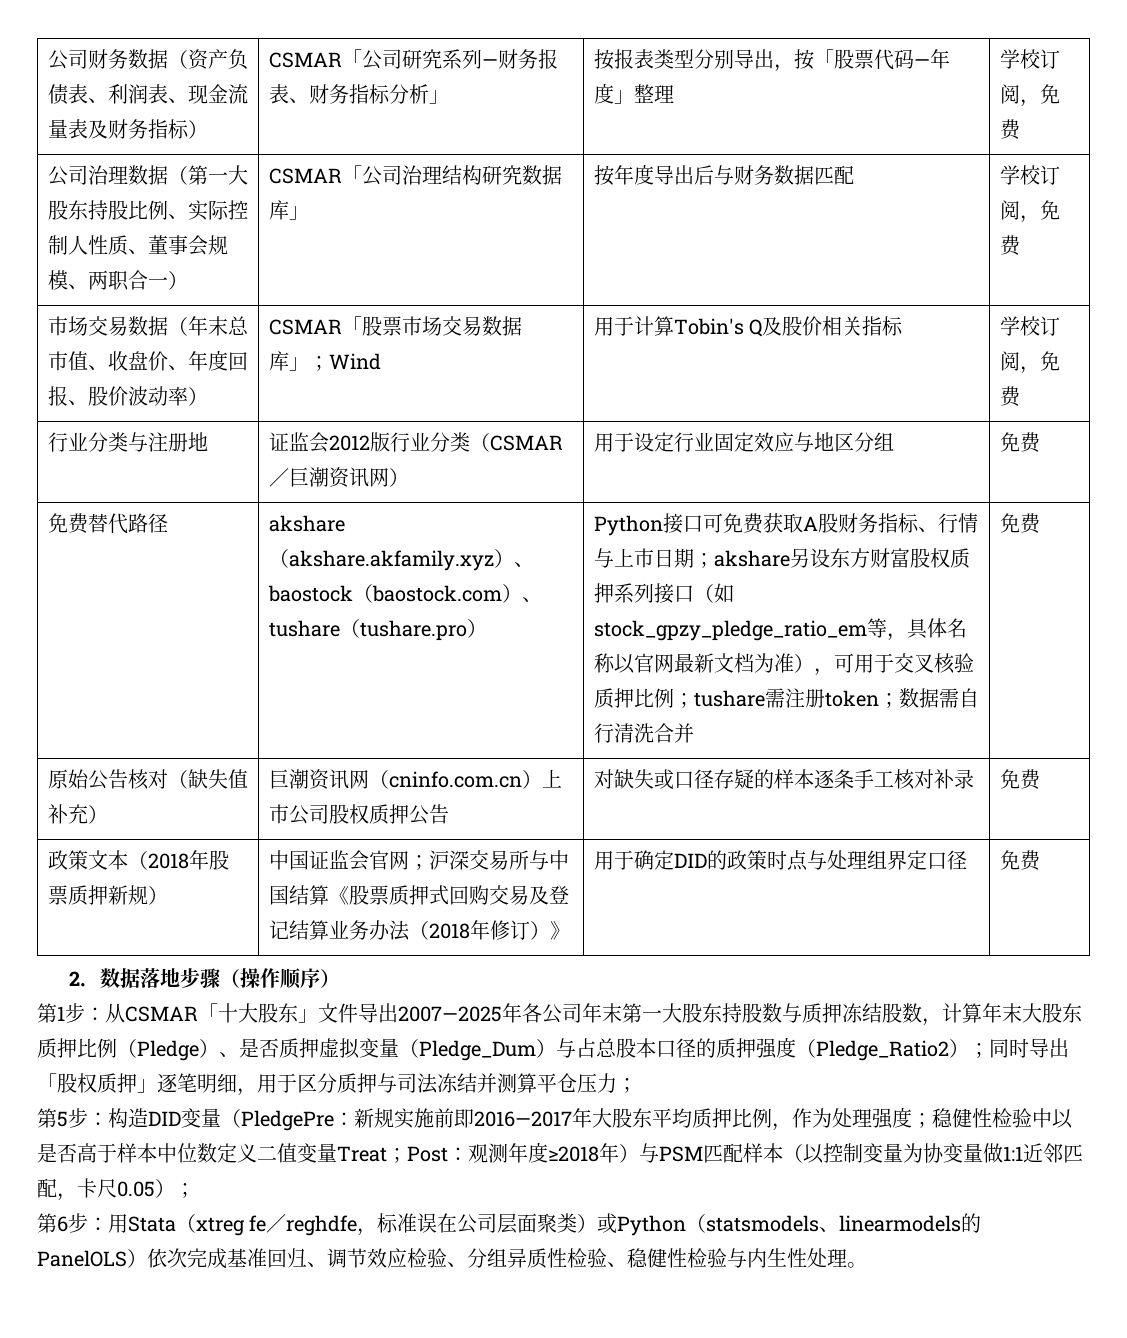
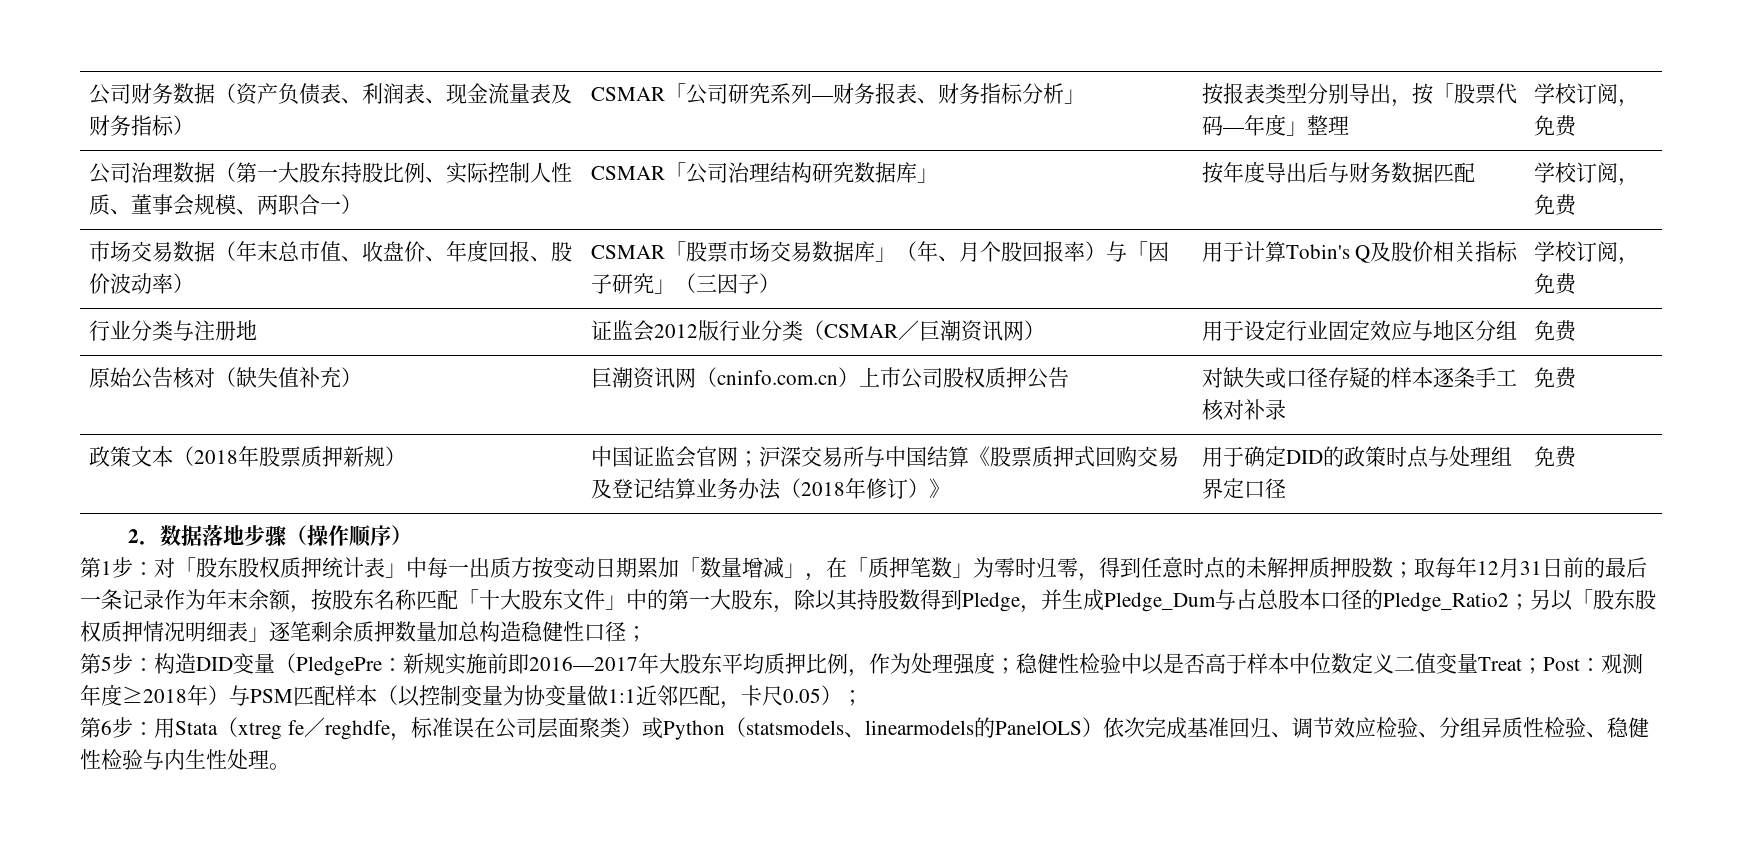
[308,353,381,371] ；Wind -> [895,241,1169,262] [590,273,780,294] （年、月个股回报率）与「因子研究」（三因子）
[47,513,168,534] [268,515,345,532] [268,549,534,571] [267,584,542,603] [268,619,487,641] [593,513,978,536] [593,548,970,568] [593,583,734,604] [593,618,967,641] [593,653,974,676] [593,688,979,708] [593,723,694,743] [999,513,1041,534] // 免费替代路径 | akshare（akshare.akfamily.xyz）、baostock（baostock.com）、tushare（tushare.pro） | Python接口可免费获取A股财务指标、行情与上市日期；akshare另设东方财富股权质押系列接口（如stock_gpzy_pledge_ratio_em等，具体名称以官网最新文档为准），可用于交叉核验质押比例；tushare需注册token；数据需自行清洗合并 | 免费 -> (1577, 331) none
[105,1003,1082,1026] [37,1037,1069,1061] [37,1073,617,1096] 从CSMAR「十大股东」文件导出2007—2025年各公司年末第一大股东持股数与质押冻结股数，计算年末大股东质押比例（Pledge）、是否质押虚拟变量（Pledge_Dum）与占总股本口径的质押强度（Pledge_Ratio2）；同时导出「股权质押」逐笔明细，用于区分质押与司法冻结并测算平仓压力 -> [154,557,1647,581] [80,589,1656,613] [80,621,626,642] 对「股东股权质押统计表」中每一出质方按变动日期累加「数量增减」，在「质押笔数」为零时归零，得到任意时点的未解押质押股数；取每年12月31日前的最后一条记录作为年末余额，按股东名称匹配「十大股东文件」中的第一大股东，除以其持股数得到Pledge，并生成Pledge_Dum与占总股本口径的Pledge_Ratio2；另以「股东股权质押情况明细表」逐笔剩余质押数量加总构造稳健性口径

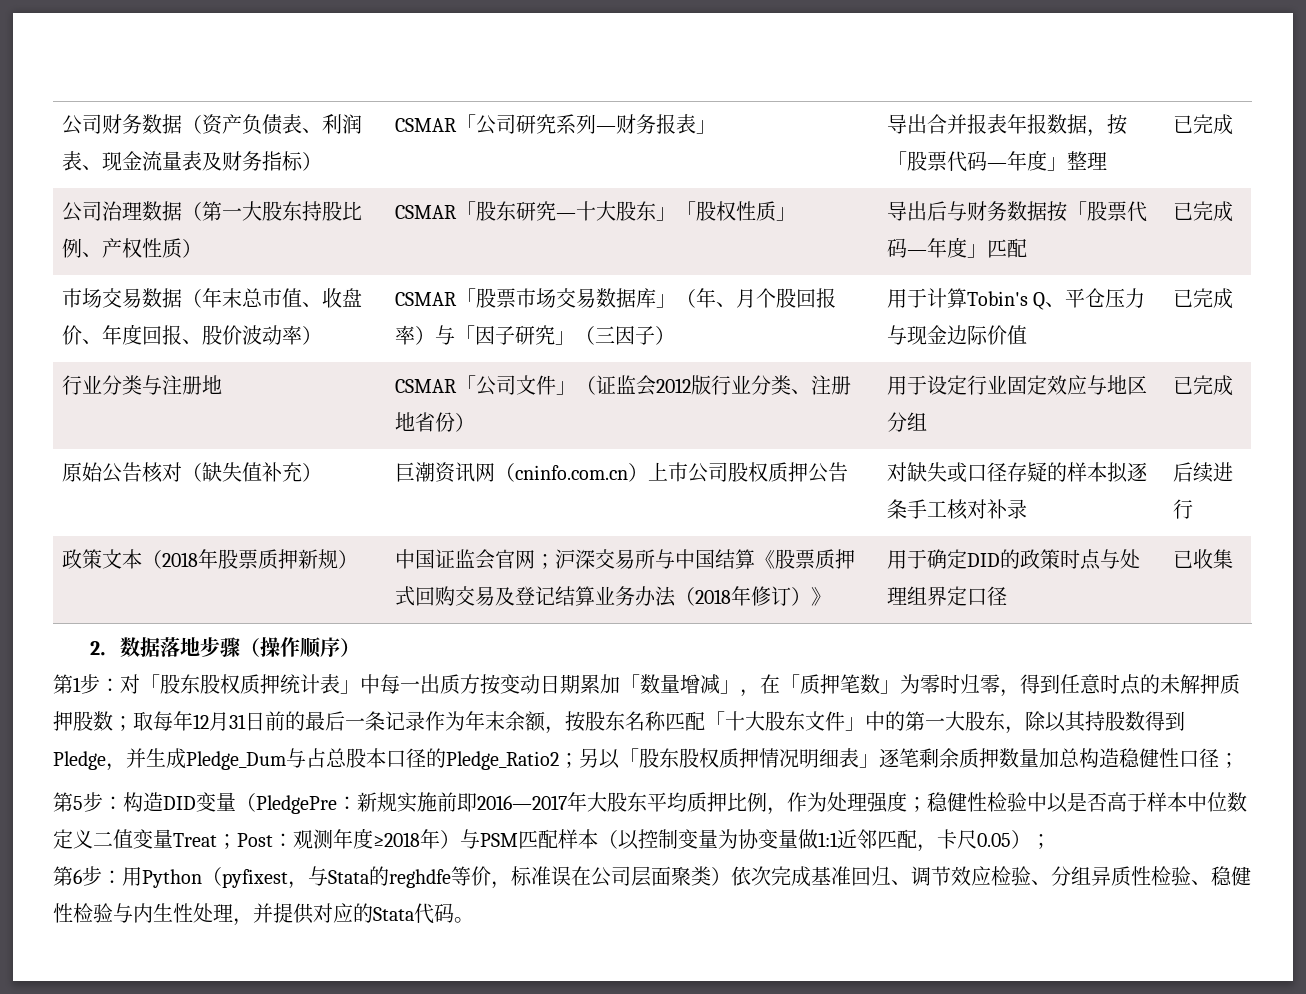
[916,83,1085,104] [1201,83,1391,105] 、财务指标分析」 | 按报表类型分别导出 -> [695,120,716,134] [886,114,1087,134] 」 | 导出合并报表年报数据
[1533,83,1639,107] [1533,115,1577,137] 学校订阅，免费 -> [1172,114,1233,135] 已完成
[445,162,572,184] [88,194,362,216] [590,162,938,184] [1201,161,1265,184] 实际控制人性质、董事会规模、两职合一） | CSMAR「公司治理结构研究数据库」 | 按年度 -> [101,238,202,258] [394,201,796,221] 产权性质） | CSMAR「股东研究—十大股东」「股权性质」 |
[1432,162,1475,183] [1533,162,1639,186] [1533,194,1577,216] 匹配 | 学校订阅，免费 -> [1046,201,1147,222] [886,237,1027,258] [1172,201,1233,222] 按「股票代码—年度」匹配 | 已完成
[1370,241,1519,262] [1533,241,1639,265] [1533,273,1577,295] 及股价相关指标 | 学校订阅，免费 -> [1045,288,1146,308] [886,325,1027,345] [1172,288,1233,309] 、平仓压力与现金边际价值 | 已完成
(257, 330) none -> [394,375,596,396] CSMAR「公司文件」（
[802,320,1024,342] （CSMAR／巨潮资讯网 -> [790,375,851,395] [394,412,455,432] 、注册地省份
[1533,320,1577,342] 免费 -> [1172,375,1233,396] 已完成
(1433, 377) none -> [1106,462,1128,483] 拟
[1533,367,1577,389] 免费 -> [1172,462,1233,483] [1172,499,1193,519] 后续进行
[1533,446,1577,468] 免费 -> [1172,549,1233,569] 已收集
[175,717,390,740] Stata（xtreg fe／reghdfe -> [142,866,491,889] Python（pyfixest，与Stata的reghdfe等价
[641,717,1103,740] 或Python（statsmodels、linearmodels的PanelOLS） -> (731, 876) none
(269, 759) none -> [233,903,454,926] ，并提供对应的Stata代码

